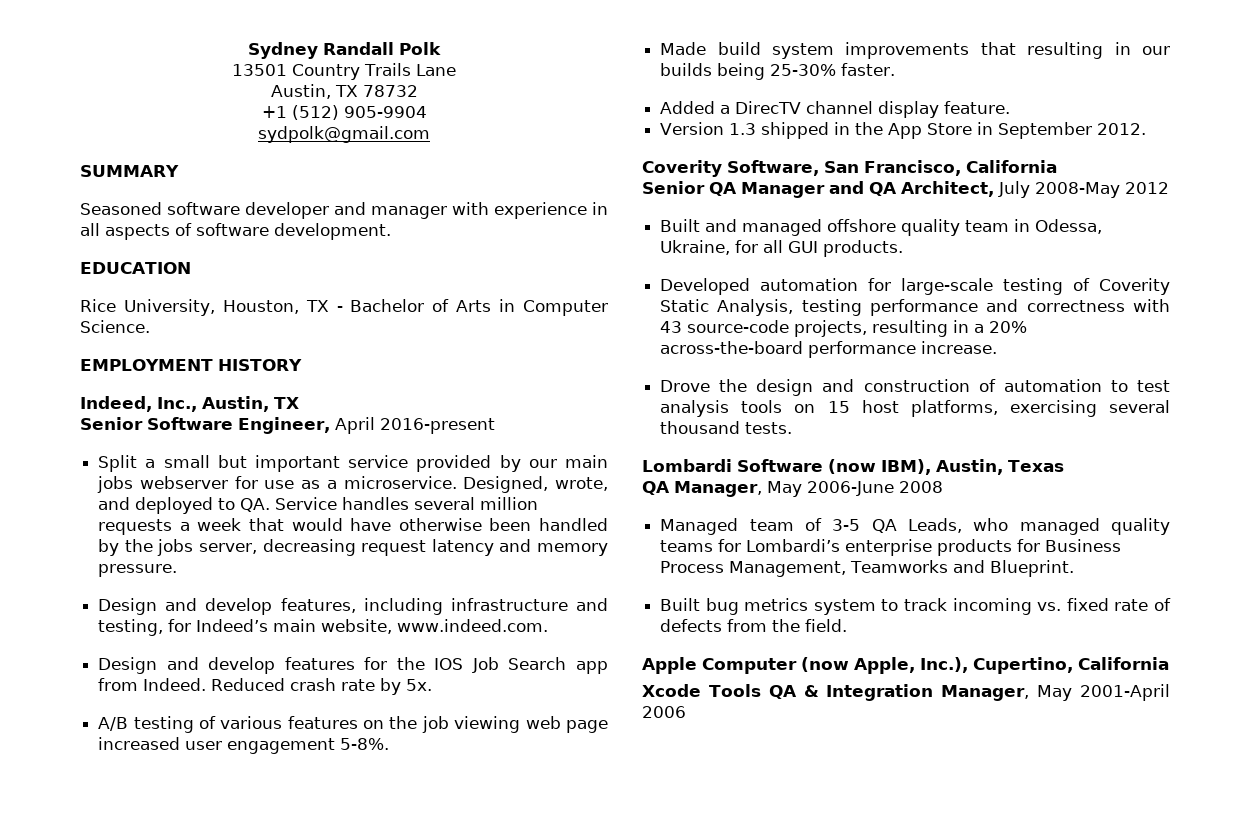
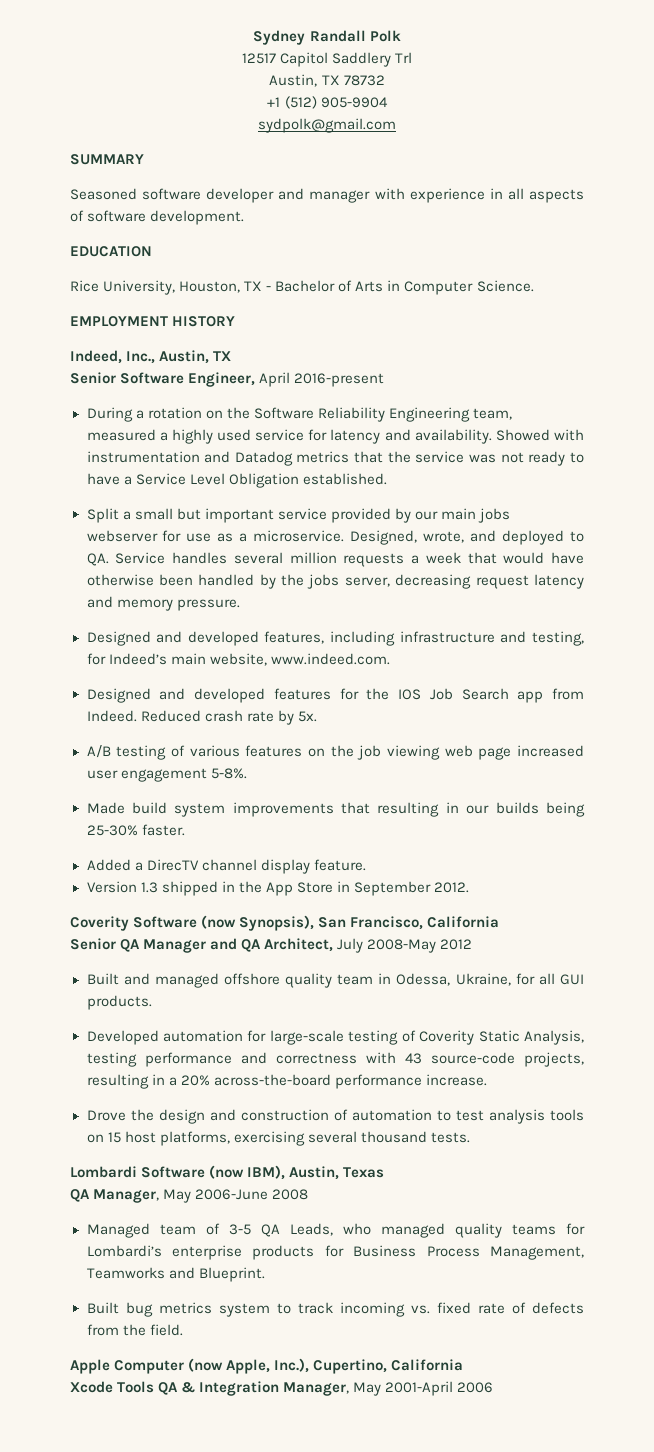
[232,63,456,80] 13501 Country Trails Lane -> [241,52,413,67] 12517 Capitol Saddlery Trl
(495, 426) none -> [86,407,512,422] [86,429,584,444] [86,451,584,466] [86,473,387,488] // During a rotation on the Software Reliability Engineering team, measured a highly used service for latency and availability. Showed with instrumentation and Datadog metrics that the service was not ready to have a Service Level Obligation established.
[98,598,273,615] Design and develop -> [86,631,259,646] Designed and developed
[98,657,276,674] Design and develop -> [86,688,265,703] Designed and developed
[727,160,819,176] Software, -> [133,915,315,931] Software (now Synopsis),

